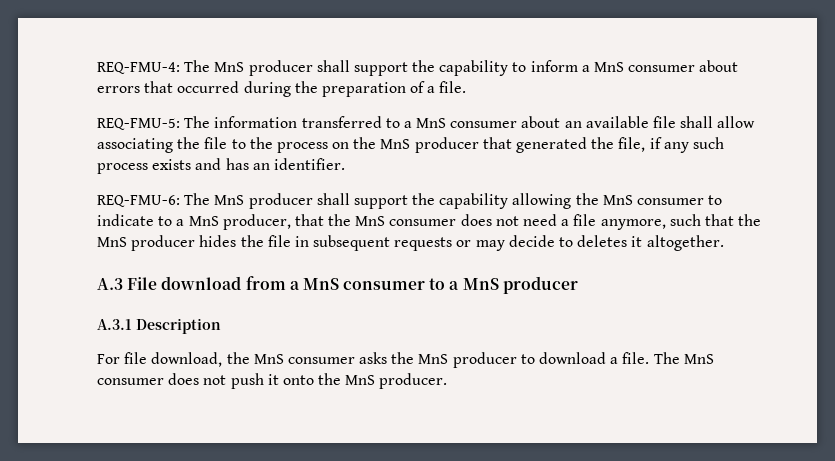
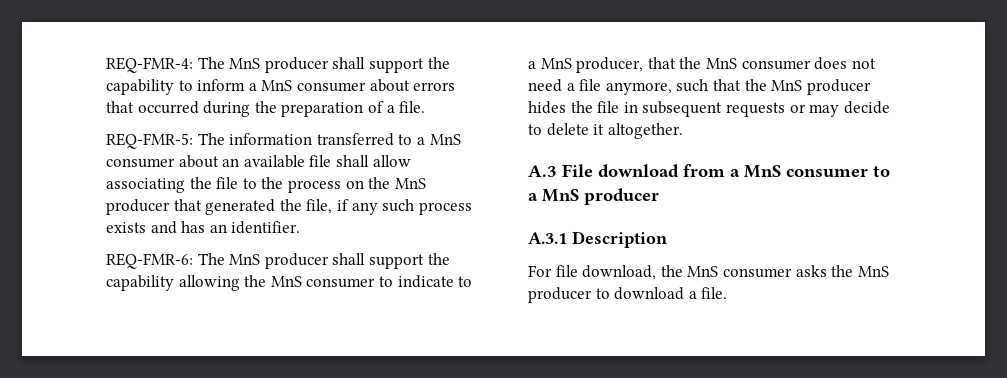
[97,62,180,74] REQ-FMU-4: -> [106,57,193,73] REQ-FMR-4:
[97,118,180,130] REQ-FMU-5: -> [106,133,193,149] REQ-FMR-5:
[97,195,180,207] REQ-FMU-6: -> [106,253,193,269] REQ-FMR-6:
[577,235,628,247] deletes -> [546,123,589,136] delete
[653,352,714,364] [97,373,448,389] The MnS consumer does not push it onto the MnS producer. -> (728, 293) none

